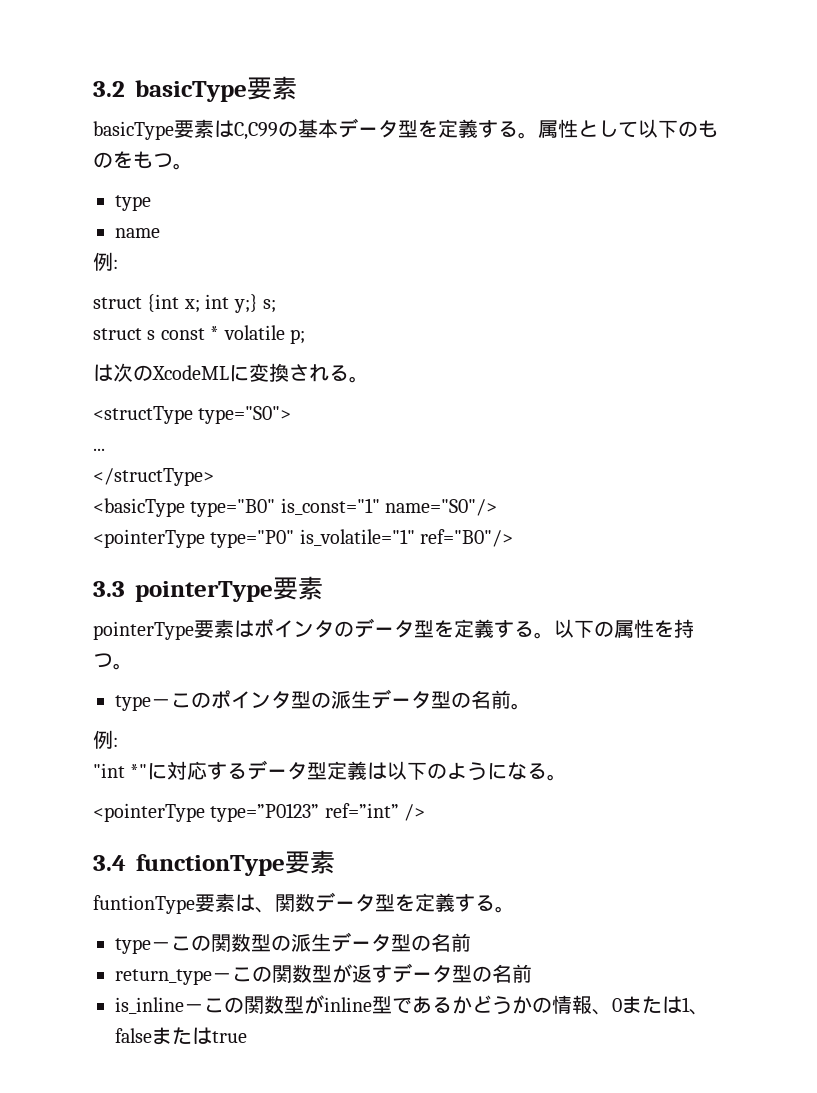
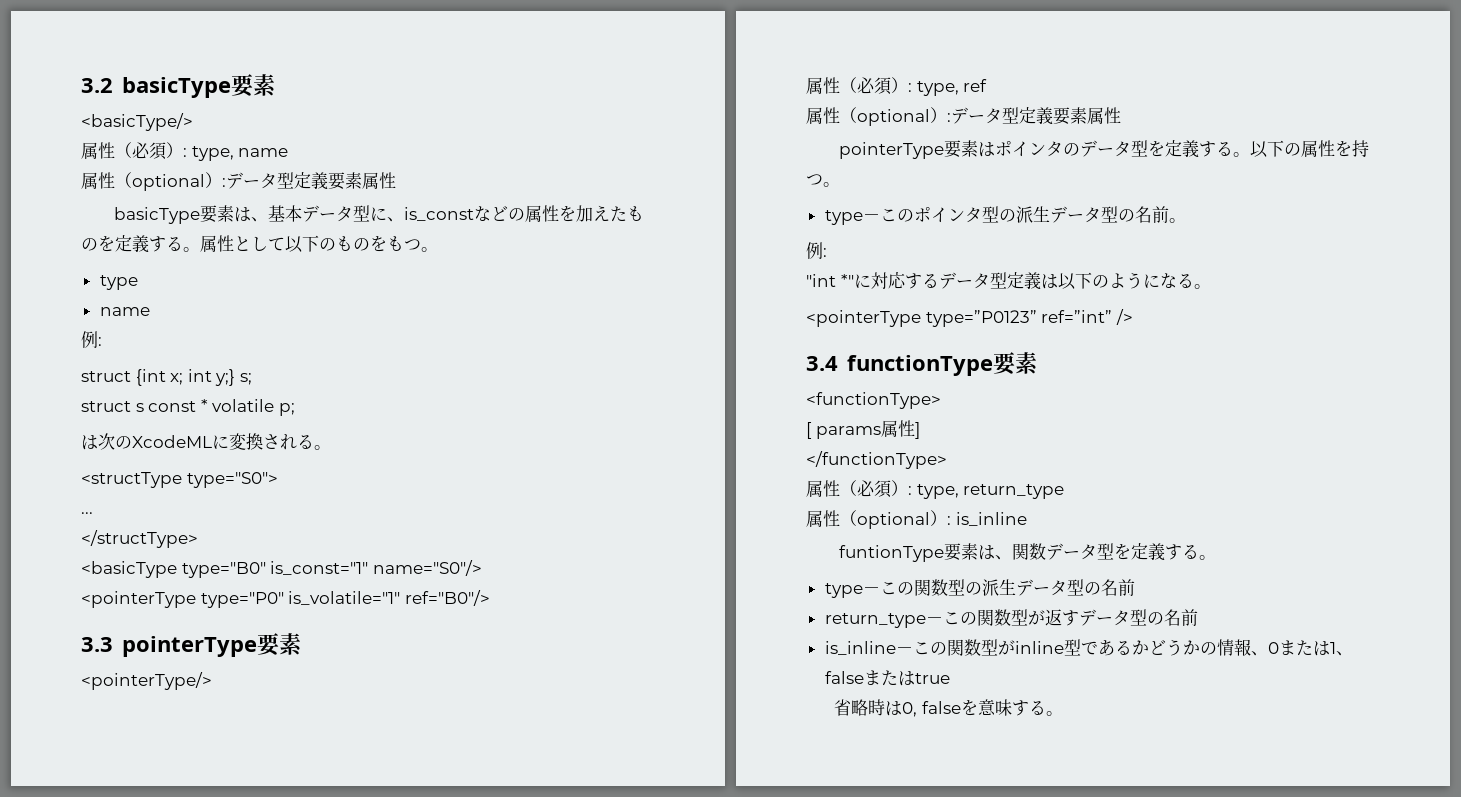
(297, 88) none -> [81,113,193,131] [81,142,289,161] [81,172,396,191] // <basicType/> // 属性（必須）: type, name // 属性（optional）:データ型定義要素属性
[234,121,298,140] C,C99の -> [250,217,268,222] 、
(418, 129) none -> [369,205,644,222] [81,238,98,251] に、is_constなどの属性を加えたもの
(323, 588) none -> [81,672,212,690] [806,77,988,96] [806,107,1121,126] // <pointerType/> // 属性（必須）: type, ref // 属性（optional）:データ型定義要素属性
(335, 862) none -> [806,392,941,409] [806,420,920,439] [806,451,947,469] [806,480,1065,499] [806,510,1027,529] // <functionType> // [ params属性] // </functionType> // 属性（必須）: type, return_type // 属性（optional）: is_inline
(247, 1037) none -> [834,699,1063,717] // 省略時は0, falseを意味する。

